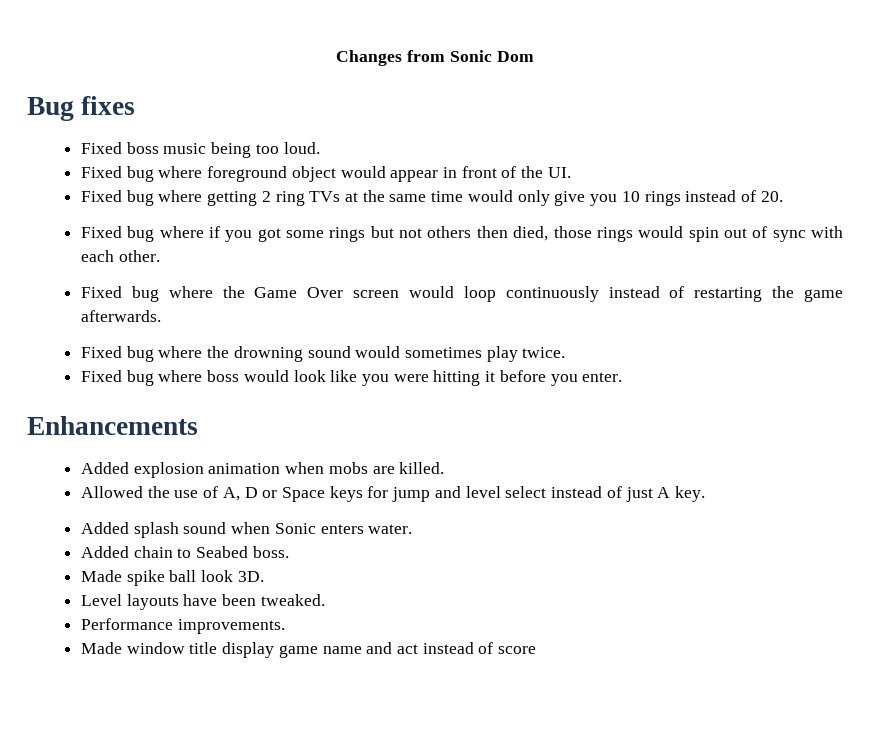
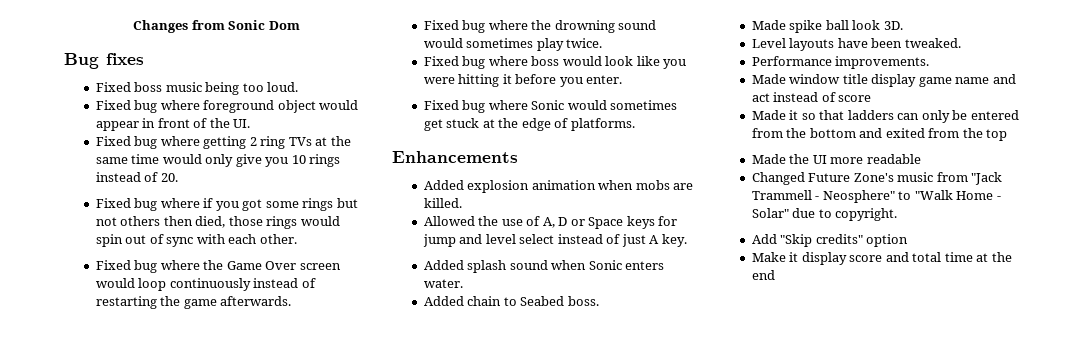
(623, 377) none -> [423,100,678,113] [423,118,635,131] // Fixed bug where Sonic would sometimes get stuck at the edge of platforms.
(537, 650) none -> [751,110,1019,123] [751,128,1008,141] [751,154,921,164] [751,172,1003,185] [751,190,1001,203] [751,208,898,221] [751,234,909,247] [751,252,1012,265] [751,270,775,280] // Made it so that ladders can only be entered from the bottom and exited from the top // Made the UI more readable // Changed Future Zone's music from "Jack Trammell - Neosphere" to "Walk Home - Solar" due to copyright. // Add "Skip credits" option // Make it display score and total time at the end

